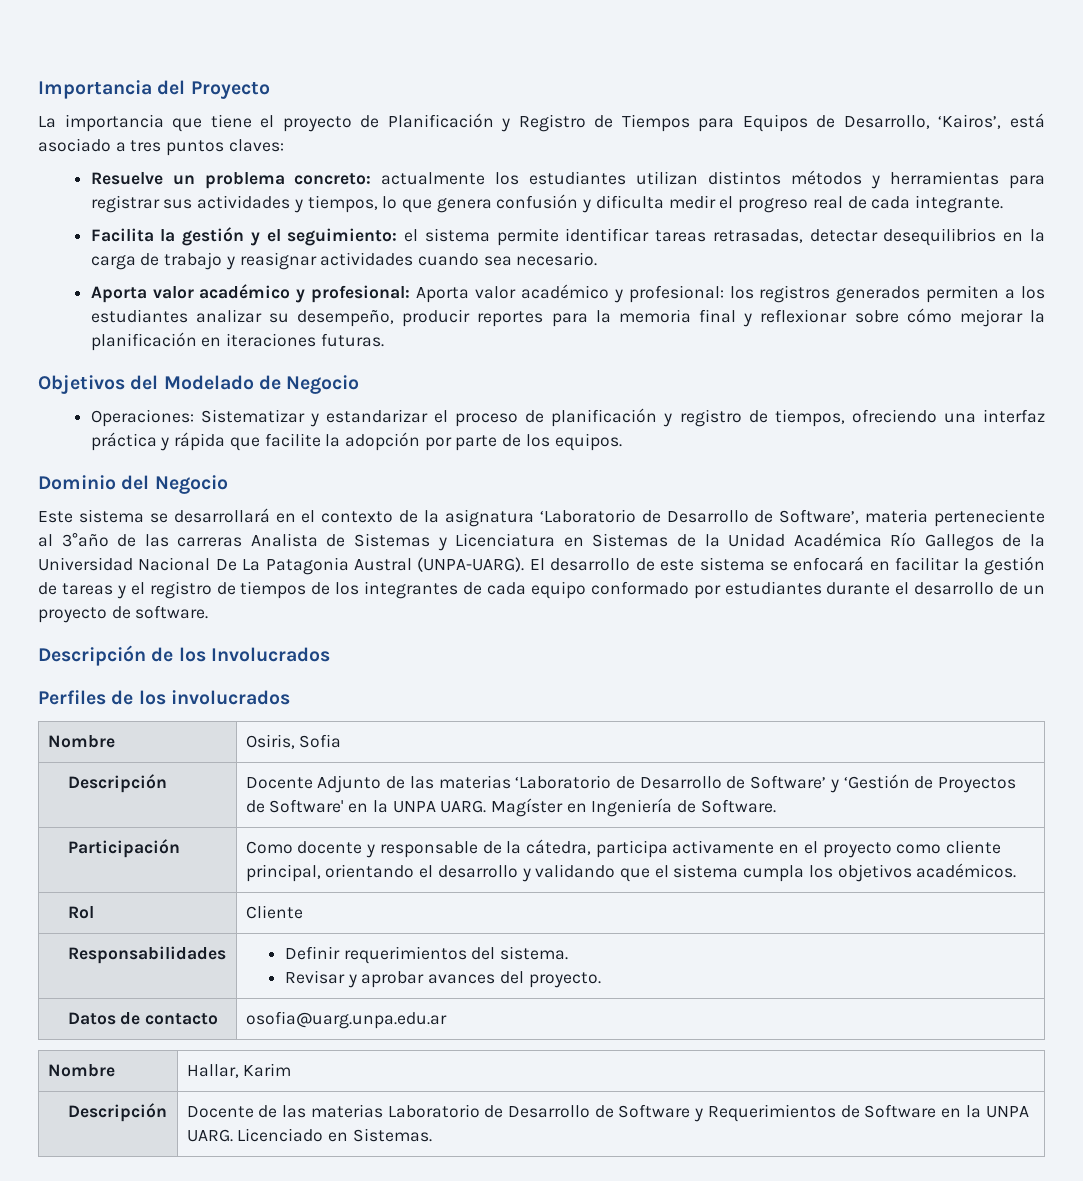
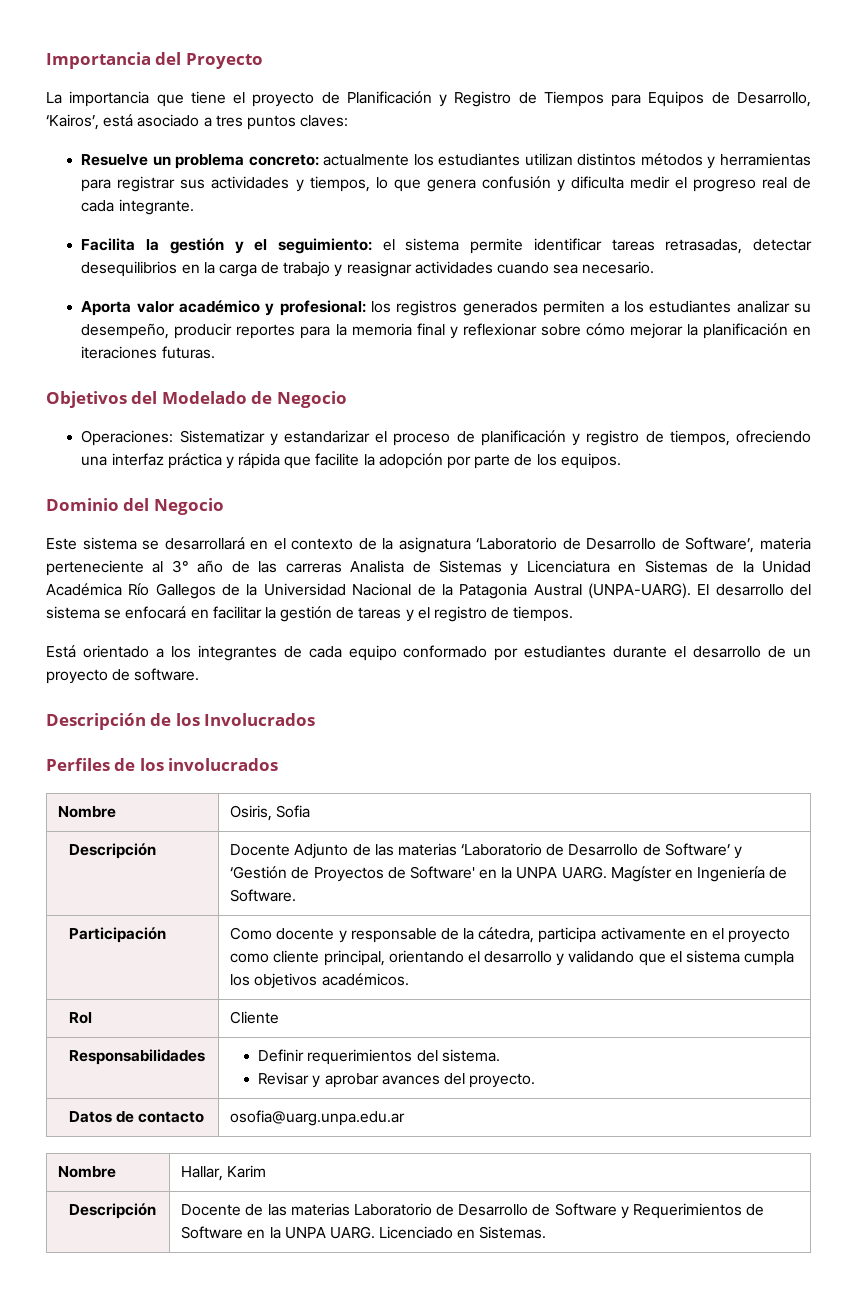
[416,284,724,303] Aporta valor académico y profesional: -> (366, 308) none
[61,533,109,547] 3°año -> [171,560,224,573] 3° año
[215,559,261,571] De La -> [417,584,453,596] de la
[635,558,695,571] de este -> [790,584,811,596] del
[240,581,331,599] tiempos de -> [513,606,574,622] [46,645,164,658] tiempos. // Está orientado a

